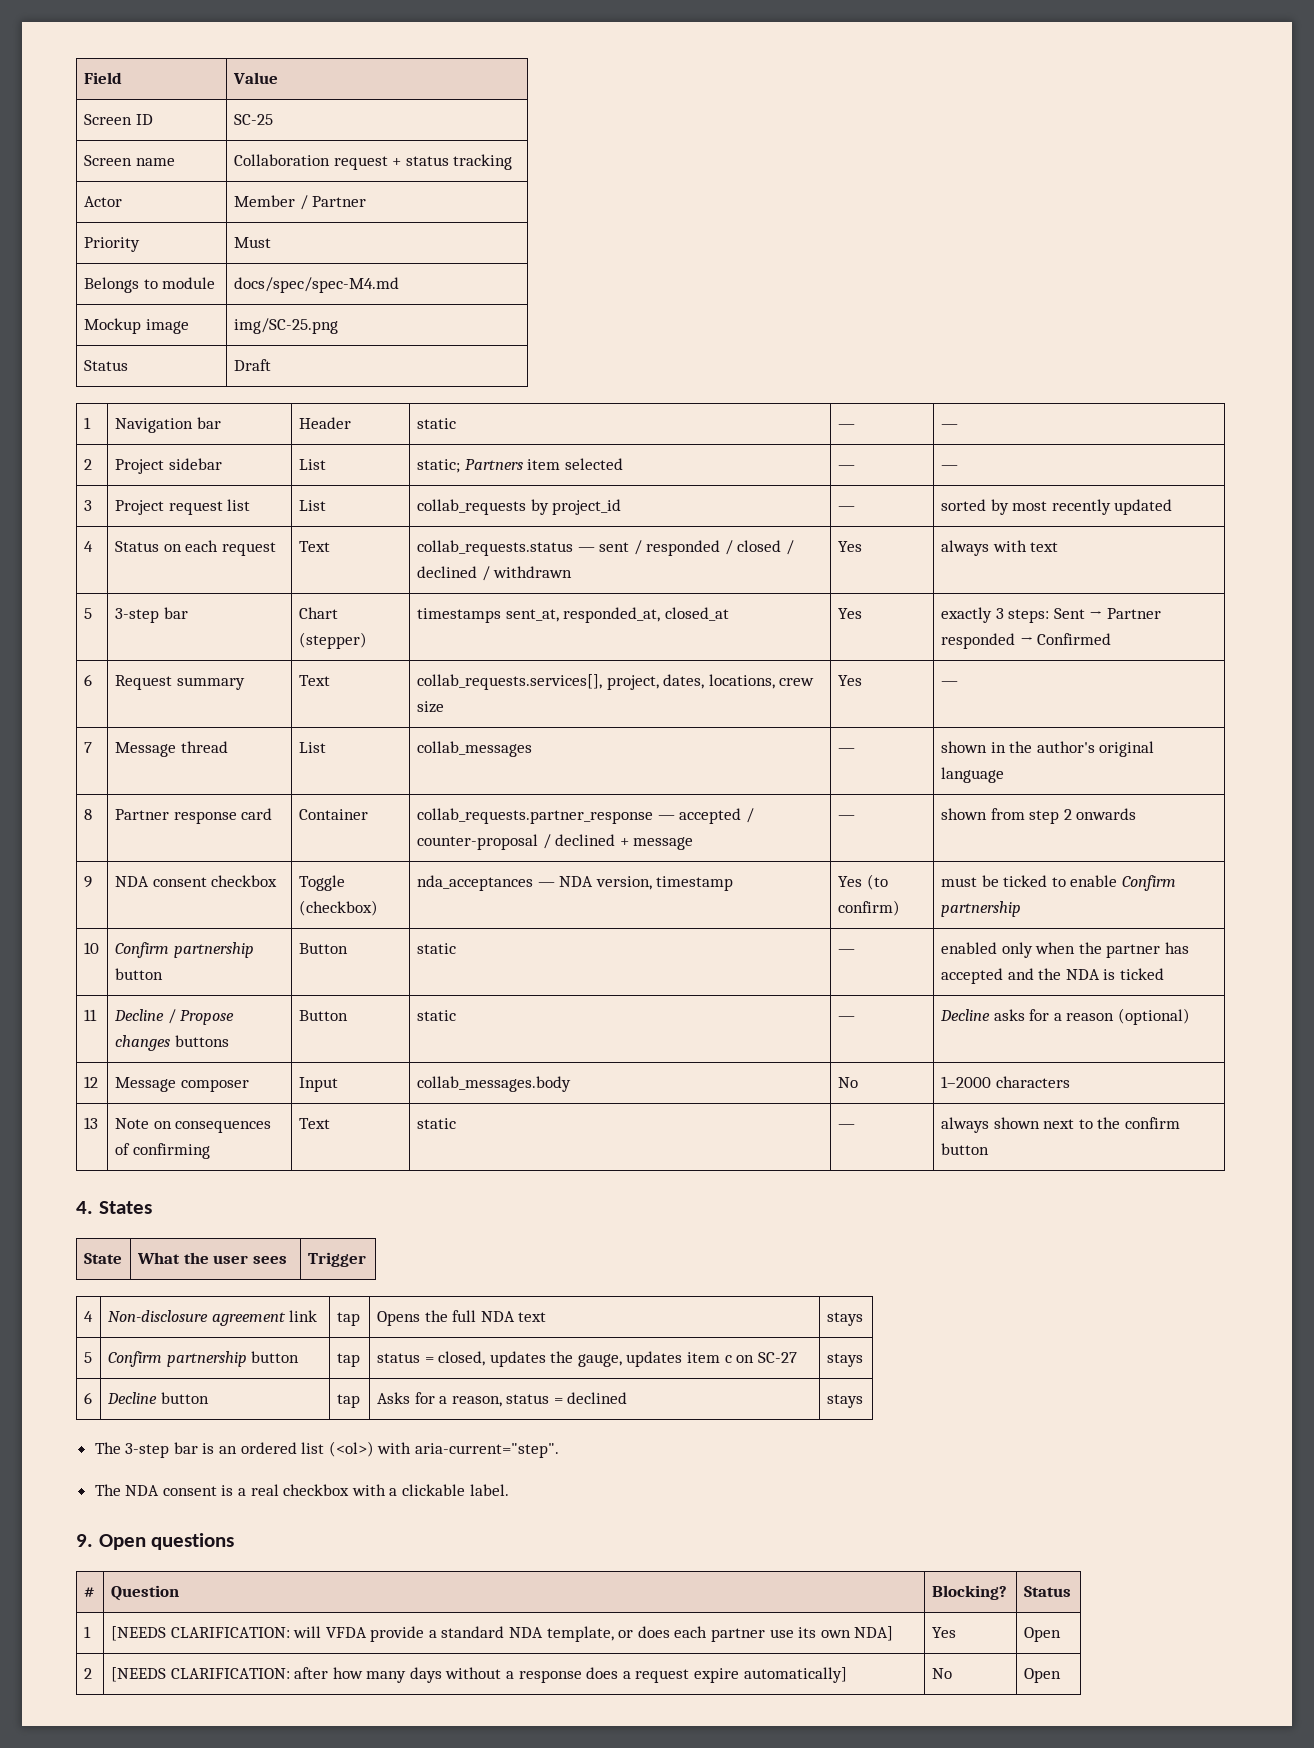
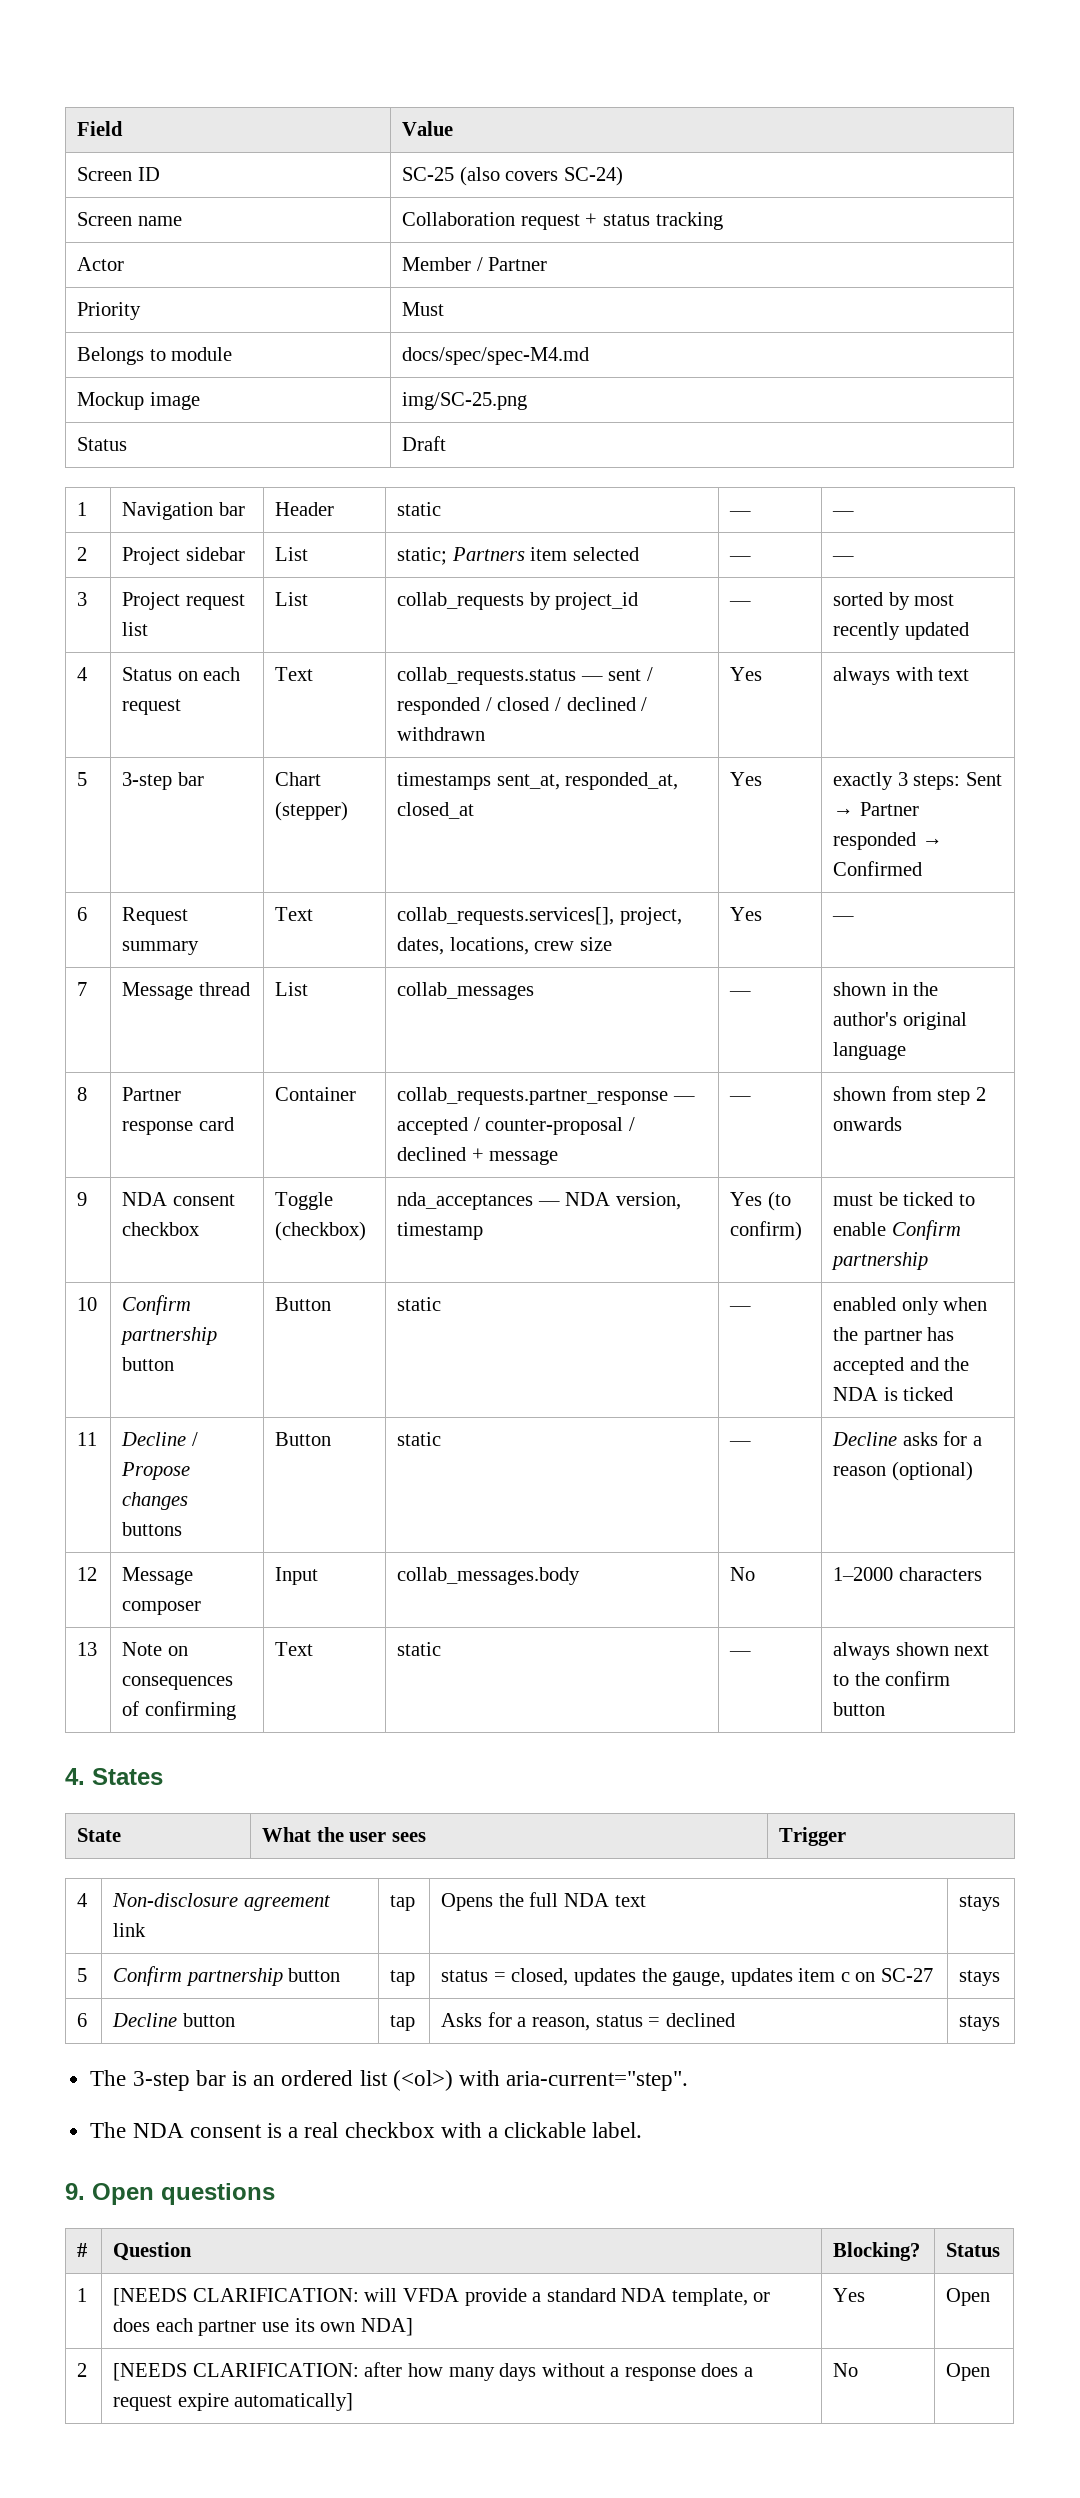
(273, 119) none -> [459,166,623,186] (also covers SC-24)

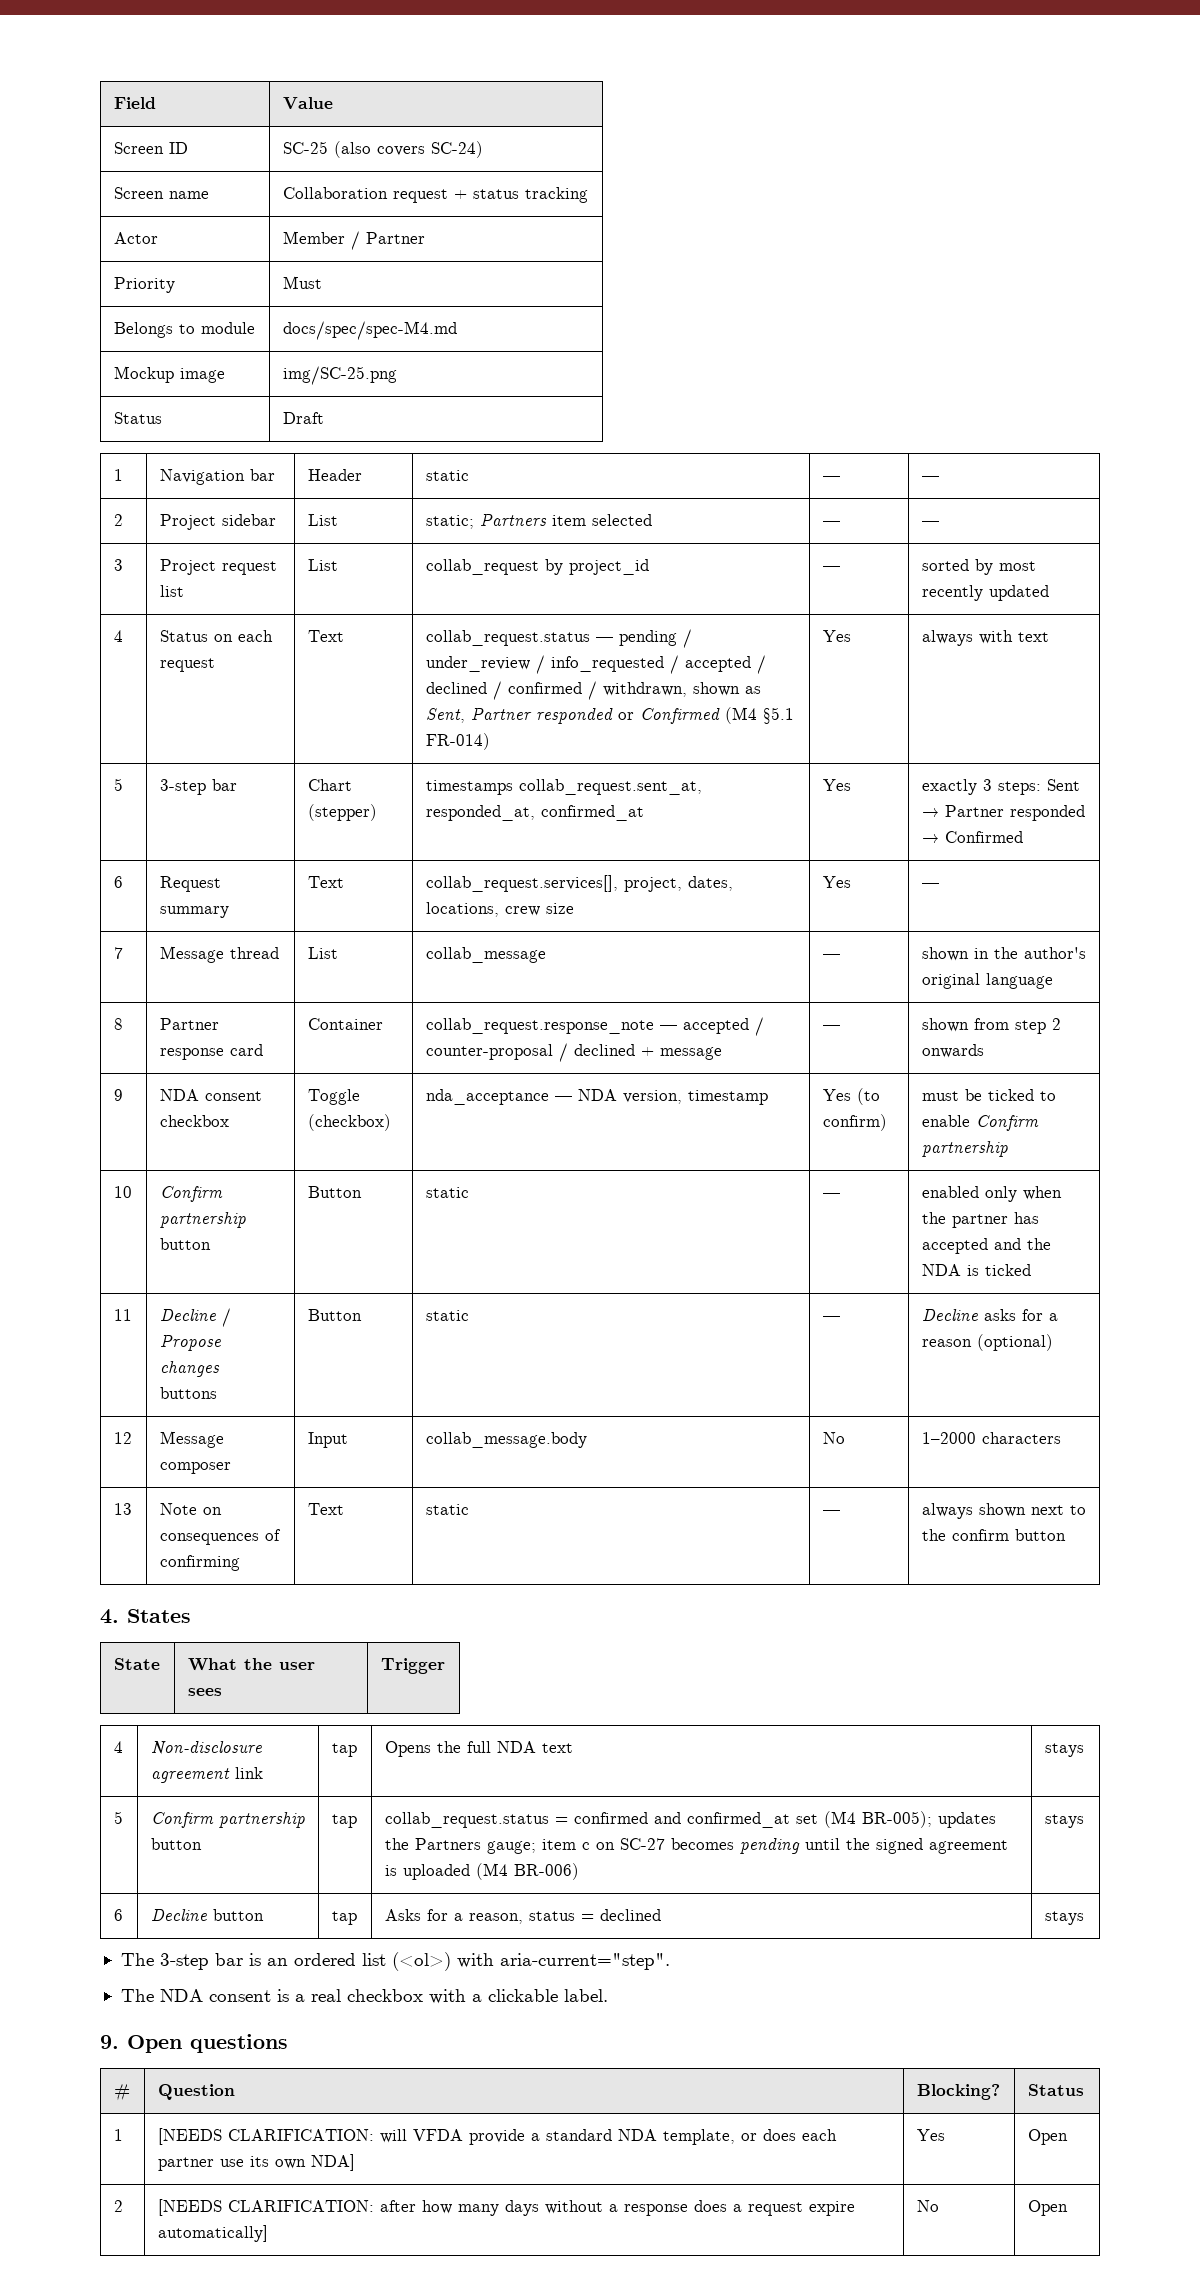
[397,592,525,610] collab_requests -> [425,559,539,575] collab_request
[397,667,653,685] [397,697,648,715] [397,727,486,741] collab_requests.status — sent / responded / closed / declined / withdrawn -> [425,629,692,648] [425,655,766,674] [425,681,761,700] [425,707,794,724] [425,733,490,750] collab_request.status — pending / under_review / info_requested / accepted / declined / confirmed / withdrawn, shown as Sent, Partner responded or Confirmed (M4 §5.1 FR-014)
[496,772,679,790] [397,802,475,819] sent_at, responded_at, closed_at -> [518,779,702,795] [425,805,644,821] collab_request.sent_at, responded_at, confirmed_at
[397,907,615,925] collab_requests.services[], -> [425,875,618,892] collab_request.services[],
[397,982,535,1000] collab_messages -> [425,947,546,963] collab_message
[397,1087,669,1105] collab_requests.partner_response -> [425,1018,654,1034] collab_request.response_note
[397,1192,534,1210] nda_acceptances -> [425,1089,549,1105] nda_acceptance
[397,1567,581,1585] collab_messages.body -> [425,1432,587,1448] collab_message.body
[441,1968,933,1986] status = closed, updates the gauge, updates item c on SC-27 -> [384,1811,996,1828] [384,1838,1008,1854] [384,1863,579,1880] collab_request.status = confirmed and confirmed_at set (M4 BR-005); updates the Partners gauge; item c on SC-27 becomes pending until the signed agreement is uploaded (M4 BR-006)

